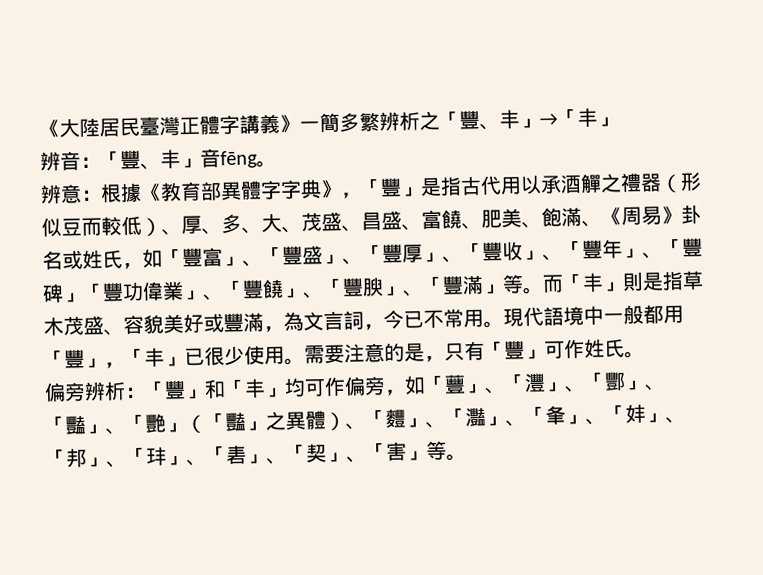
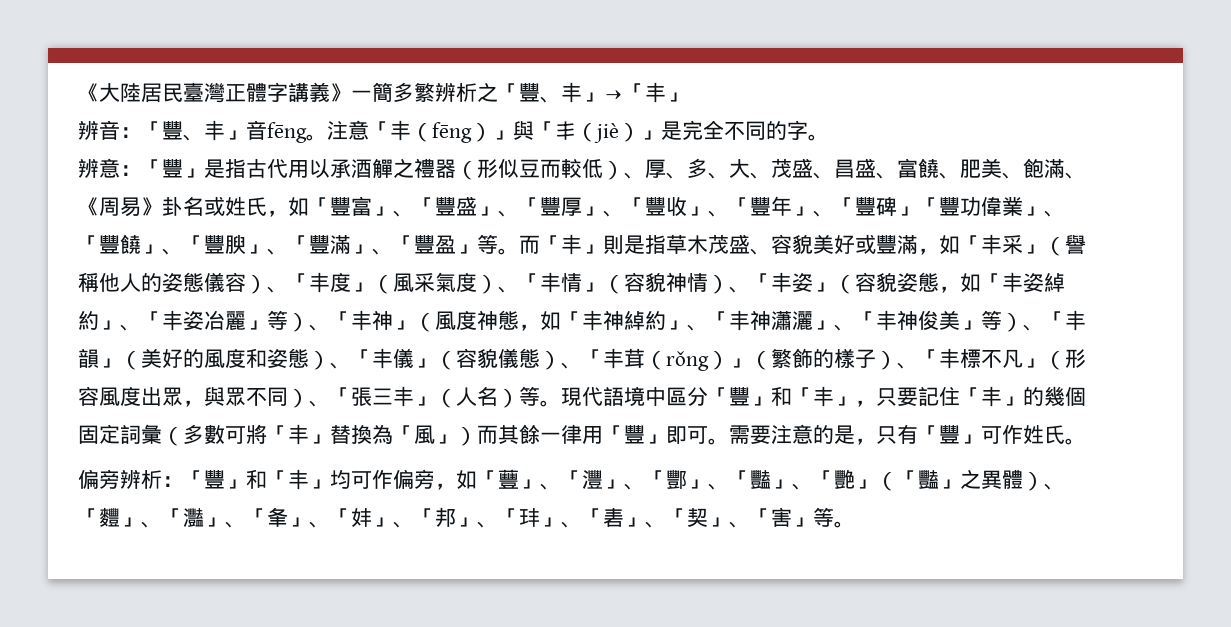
[40,179,362,204] // 辨意：根據《教育部異體字字典》， -> [327,120,829,143] [78,158,141,178] 注意「丰（fēng）」與「丯（jiè）」是完全不同的字。 // 辨意：
(504, 288) none -> [372,235,477,255] 、「豐盈」
[283,304,684,331] [44,345,285,369] 為文言詞，今已不常用。現代語境中一般都用「豐」，「丰」已很少使用 -> [939,234,1086,256] [78,272,1065,294] [78,310,1086,332] [78,348,1086,371] [78,386,1086,408] [78,424,708,446] 如「丰采」（譽稱他人的姿態儀容）、「丰度」（風采氣度）、「丰情」（容貌神情）、「丰姿」（容貌姿態，如「丰姿綽約」、「丰姿冶麗」等）、「丰神」（風度神態，如「丰神綽約」、「丰神瀟灑」、「丰神俊美」等）、「丰韻」（美好的風度和姿態）、「丰儀」（容貌儀態）、「丰茸（rǒng）」（繁飾的樣子）、「丰標不凡」（形容風度出眾，與眾不同）、「張三丰」（人名）等。現代語境中區分「豐」和「丰」，只要記住「丰」的幾個固定詞彙（多數可將「丰」替換為「風」）而其餘一律用「豐」即可

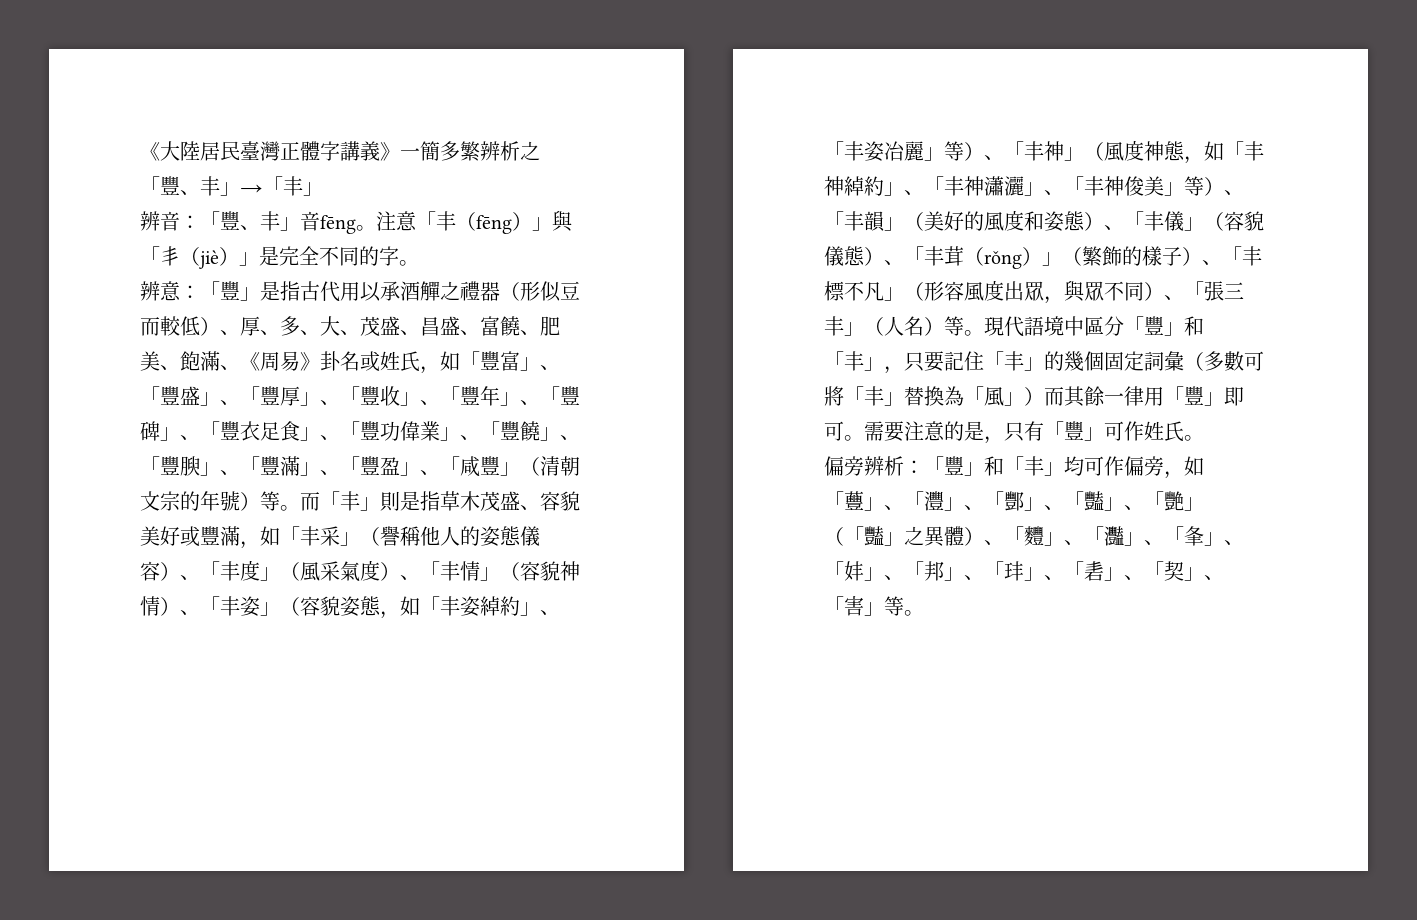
(918, 211) none -> [180,421,340,441] 、「豐衣足食」、
(477, 249) none -> [420,456,580,477] [140,491,260,511] 、「咸豐」（清朝文宗的年號）

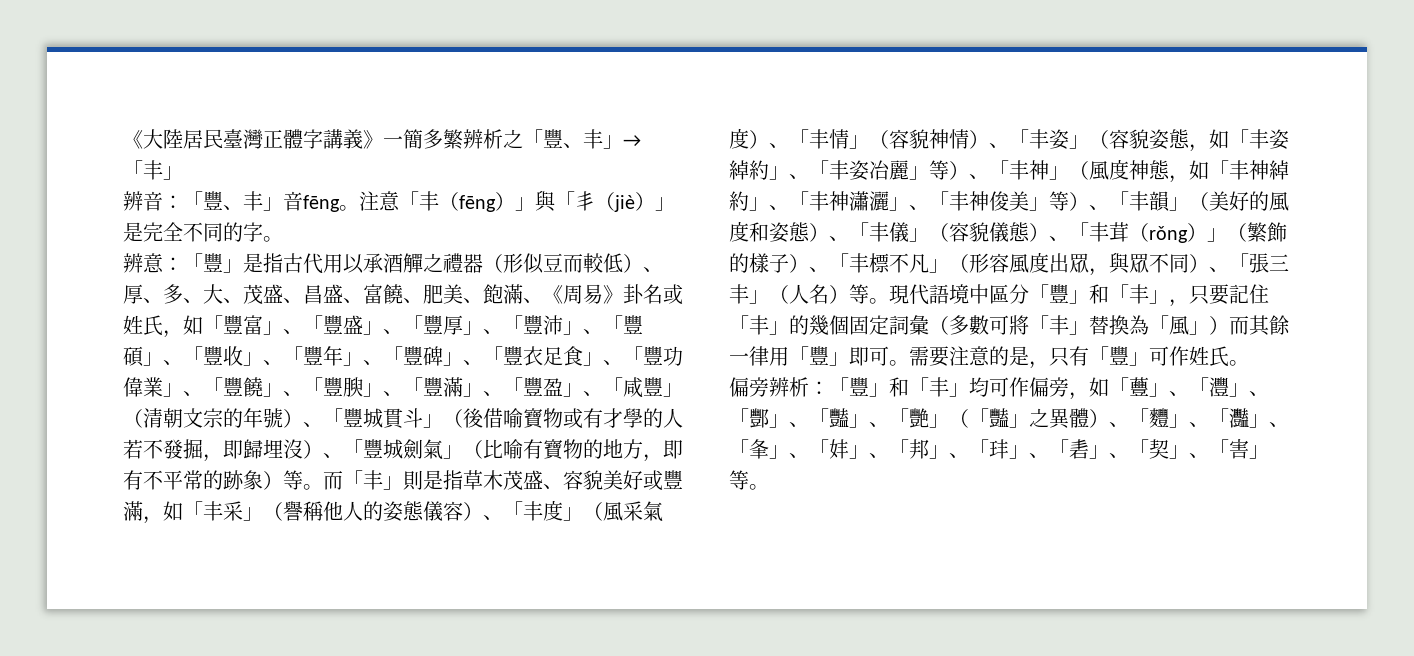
(380, 395) none -> [543,315,643,335] [123,346,223,367] 沛」、「豐碩」、「豐
(260, 501) none -> [303,408,683,429] [123,439,683,462] [123,470,283,490] 、「豐城貫斗」（後借喻寶物或有才學的人若不發掘，即歸埋沒）、「豐城劍氣」（比喻有寶物的地方，即有不平常的跡象）

